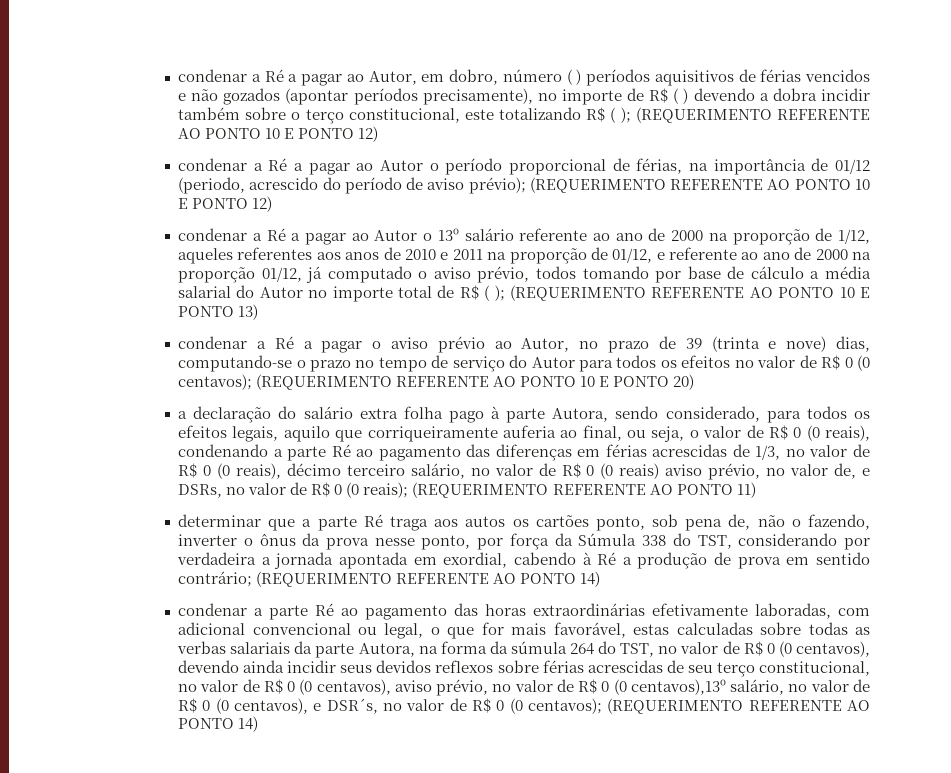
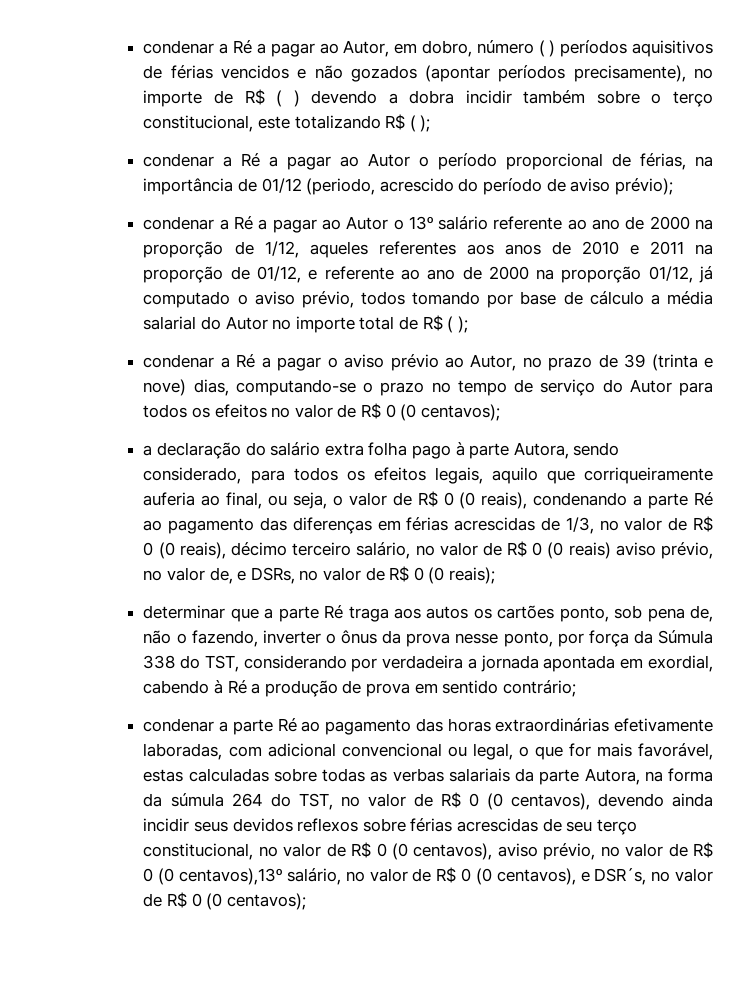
[635,107,870,123] [178,126,379,142] (REQUERIMENTO REFERENTE AO PONTO 10 E PONTO 12) -> (431, 123) none
[529,177,870,193] [178,196,273,212] (REQUERIMENTO REFERENTE AO PONTO 10 E PONTO 12) -> (673, 186) none
[510,285,870,301] [178,304,259,320] (REQUERIMENTO REFERENTE AO PONTO 10 E PONTO 13) -> (468, 324) none
[256,374,695,390] (REQUERIMENTO REFERENTE AO PONTO 10 E PONTO 20) -> (500, 412) none
[412,482,756,498] (REQUERIMENTO REFERENTE AO PONTO 11) -> (495, 575) none
[256,571,601,587] (REQUERIMENTO REFERENTE AO PONTO 14) -> (576, 688) none
[607,698,871,714] [178,716,259,732] (REQUERIMENTO REFERENTE AO PONTO 14) -> (306, 901) none

